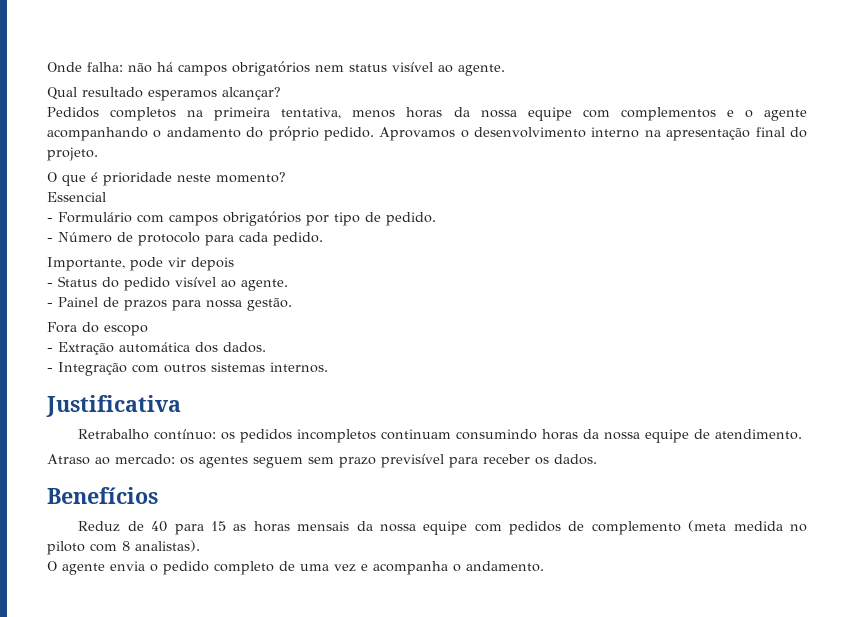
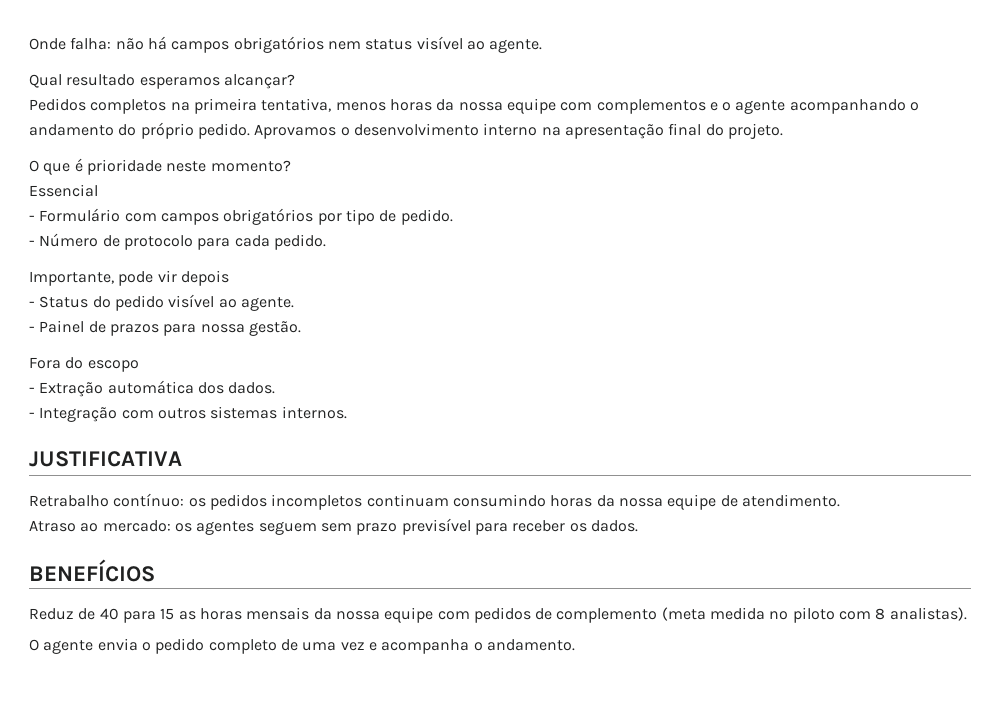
[46,395,181,417] Justificativa -> [29,451,182,467] JUSTIFICATIVA
[47,487,158,504] Benefícios -> [29,559,155,582] BENEFÍCIOS

